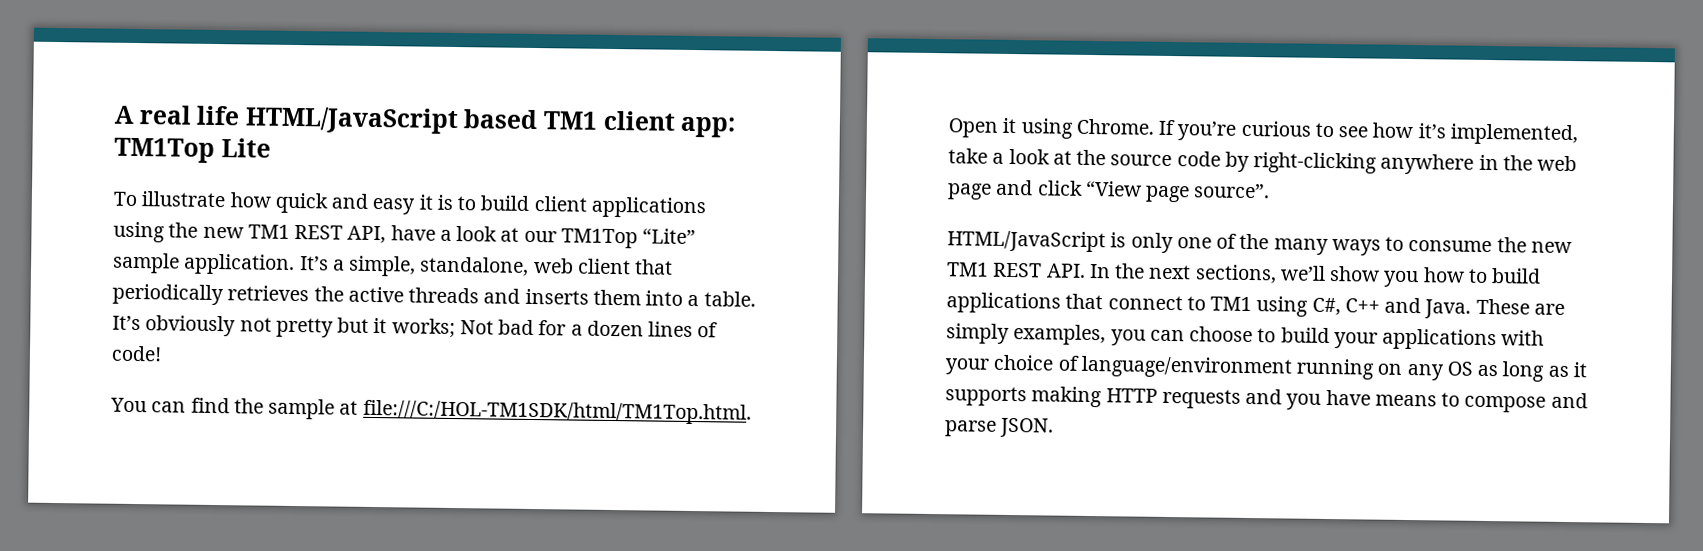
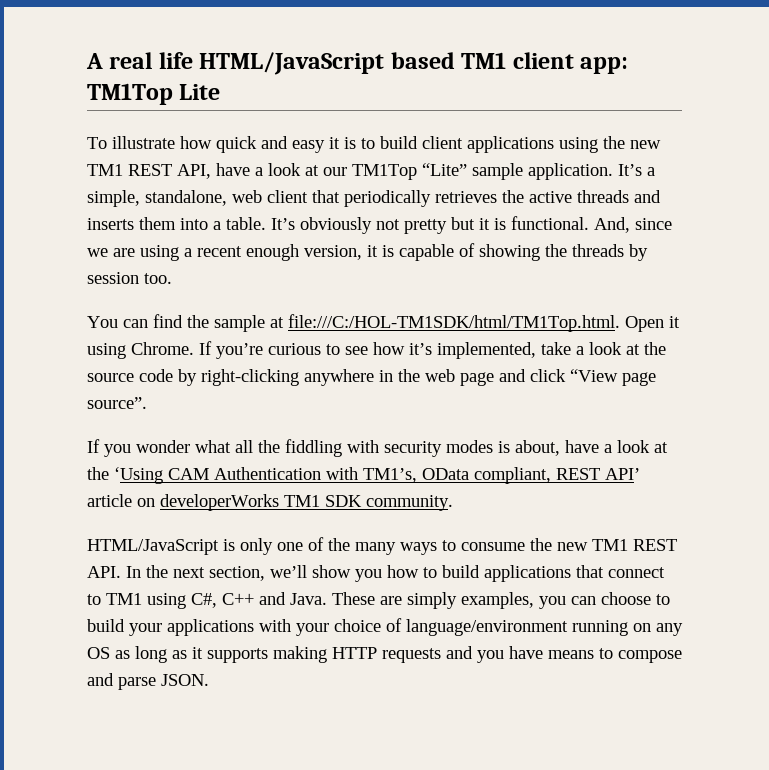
[391,318,719,339] [111,345,162,362] works; Not bad for a dozen lines of code! -> [494,216,672,233] [87,243,648,261] [87,272,172,284] is functional. And, since we are using a recent enough version, it is capable of showing the threads by session too.
(1271, 191) none -> [87,439,668,457] [87,467,640,484] [87,494,453,511] // If you wonder what all the fiddling with security modes is about, have a look at the ‘Using CAM Authentication with TM1’s, OData compliant, REST API’ article on developerWorks TM1 SDK community.
[1194,264,1277,284] sections, -> [209,566,265,581] section,

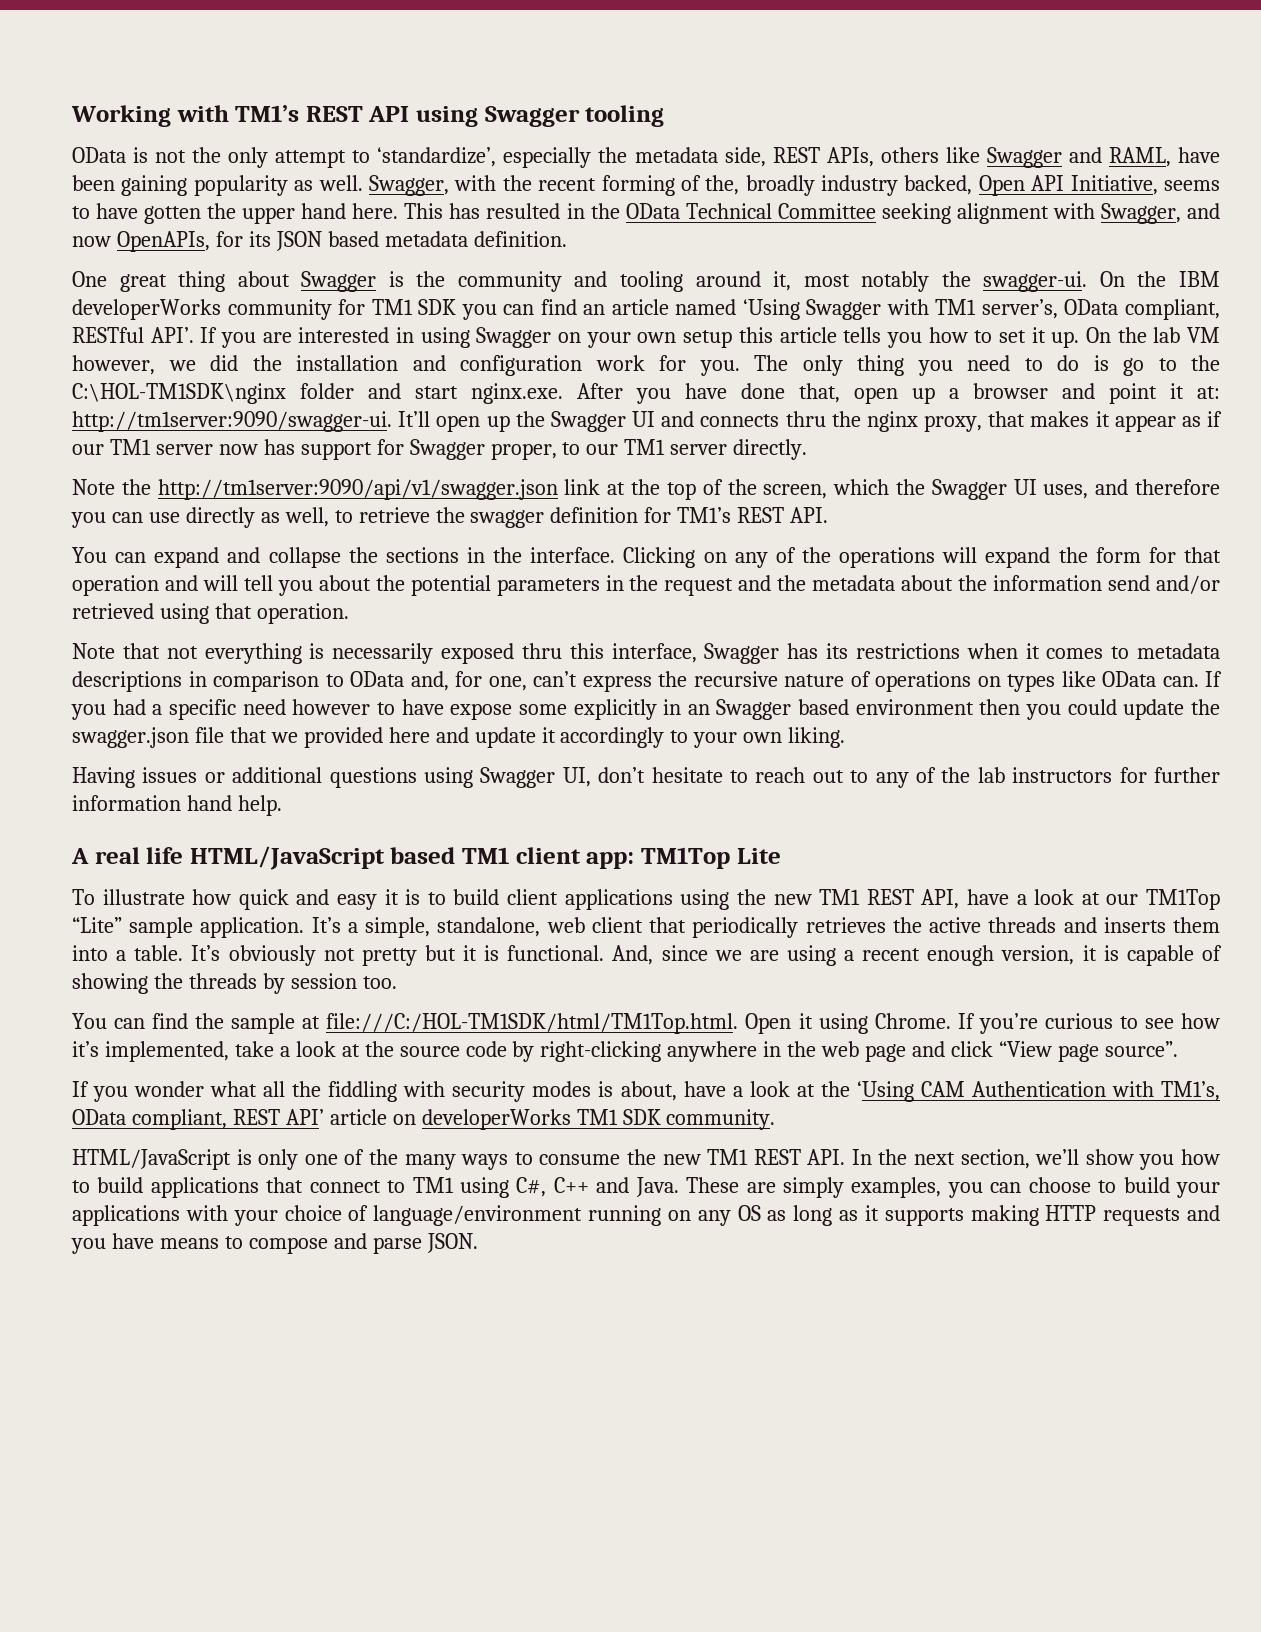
(86, 61) none -> [71,105,665,127] [72,147,1221,168] [72,175,1221,196] [72,203,1221,224] [72,231,567,252] [72,271,1220,292] [72,299,1220,320] [72,327,1220,348] [72,355,1220,376] [72,383,1220,404] [72,411,1222,432] [72,439,808,460] [72,479,1220,500] [71,507,829,528] [72,547,1221,568] [72,575,1220,596] [72,603,349,624] [72,643,1220,664] [72,671,1222,692] [71,699,1220,720] [72,727,846,748] [72,767,1220,788] [72,795,282,816] Working with TM1’s REST API using Swagger tooling // OData is not the only attempt to ‘standardize’, especially the metadata side, REST APIs, others like Swagger and RAML, have been gaining popularity as well. Swagger, with the recent forming of the, broadly industry backed, Open API Initiative, seems to have gotten the upper hand here. This has resulted in the OData Technical Committee seeking alignment with Swagger, and now OpenAPIs, for its JSON based metadata definition. // One great thing about Swagger is the community and tooling around it, most notably the swagger-ui. On the IBM developerWorks community for TM1 SDK you can find an article named ‘Using Swagger with TM1 server’s, OData compliant, RESTful API’. If you are interested in using Swagger on your own setup this article tells you how to set it up. On the lab VM however, we did the installation and configuration work for you. The only thing you need to do is go to the C:\HOL-TM1SDK\nginx folder and start nginx.exe. After you have done that, open up a browser and point it at: http://tm1server:9090/swagger-ui. It’ll open up the Swagger UI and connects thru the nginx proxy, that makes it appear as if our TM1 server now has support for Swagger proper, to our TM1 server directly. // Note the http://tm1server:9090/api/v1/swagger.json link at the top of the screen, which the Swagger UI uses, and therefore you can use directly as well, to retrieve the swagger definition for TM1’s REST API. // You can expand and collapse the sections in the interface. Clicking on any of the operations will expand the form for that operation and will tell you about the potential parameters in the request and the metadata about the information send and/or retrieved using that operation. // Note that not everything is necessarily exposed thru this interface, Swagger has its restrictions when it comes to metadata descriptions in comparison to OData and, for one, can’t express the recursive nature of operations on types like OData can. If you had a specific need however to have expose some explicitly in an Swagger based environment then you could update the swagger.json file that we provided here and update it accordingly to your own liking. // Having issues or additional questions using Swagger UI, don’t hesitate to reach out to any of the lab instructors for further information hand help. //

